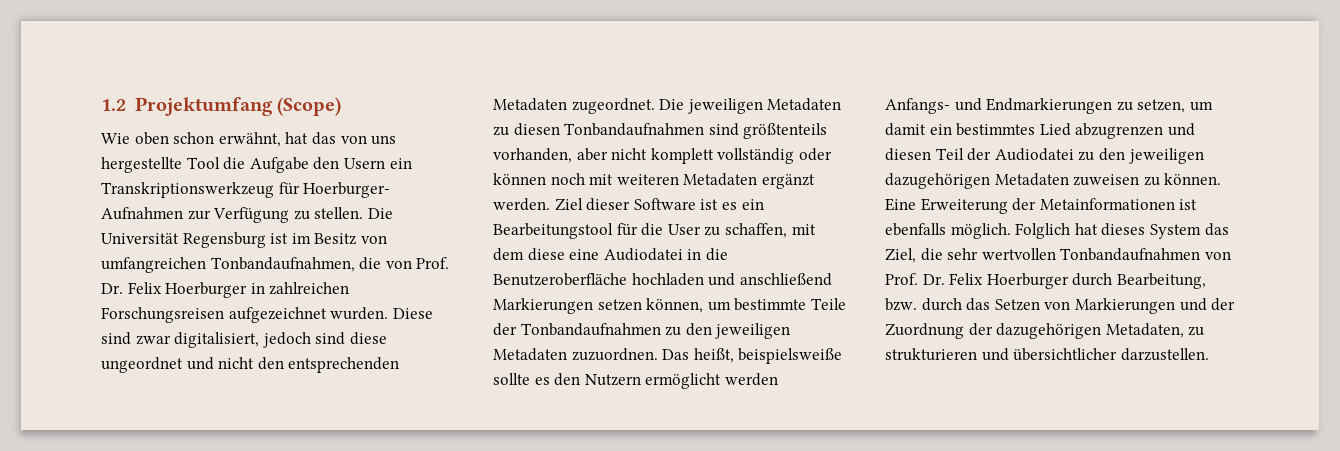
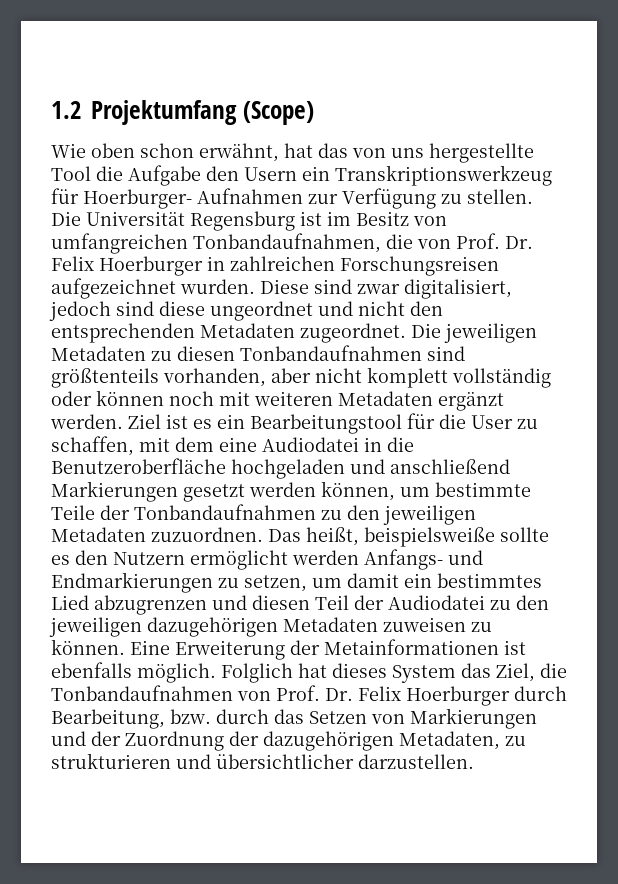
[586,198,696,211] dieser Software -> (161, 421) none
[527,248,565,261] diese -> (214, 444) none
[631,273,704,286] hochladen -> [231,459,345,479] hochgeladen
[597,299,642,311] setzen -> [183,482,316,502] gesetzt werden
[947,248,1056,260] sehr wertvollen -> (567, 670) none

